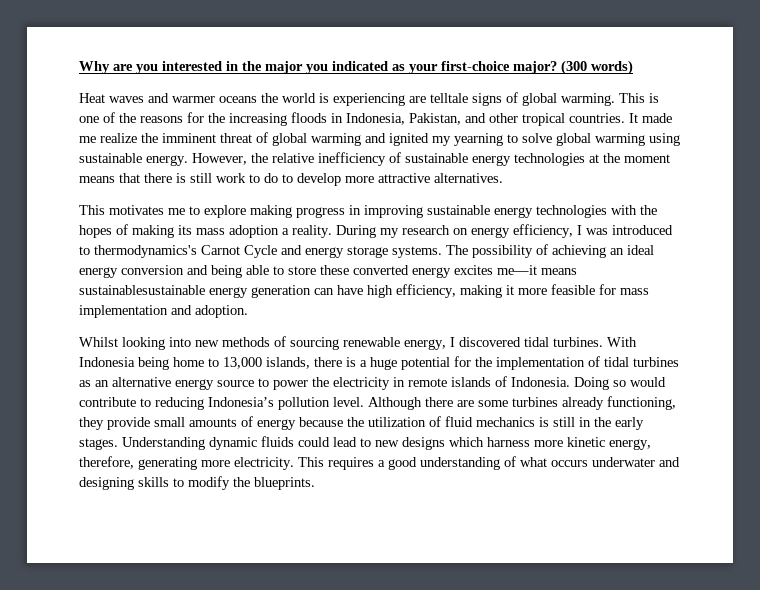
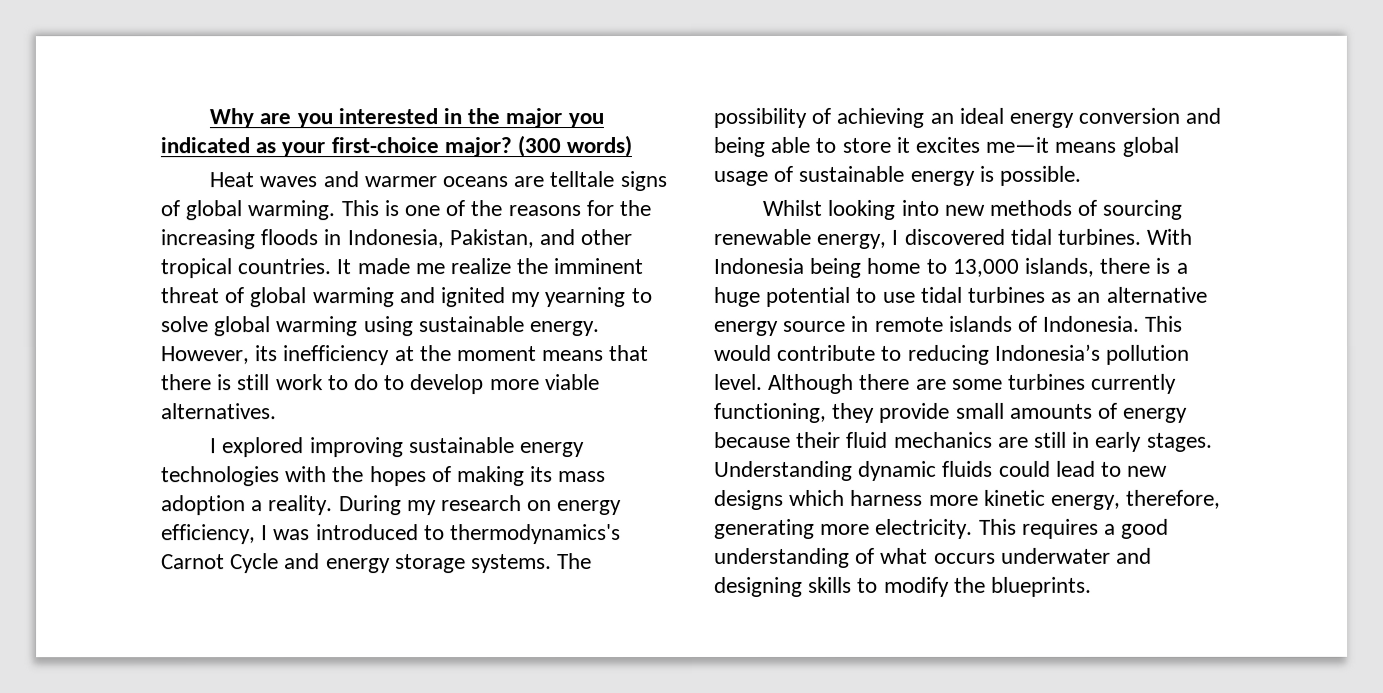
[261,93,405,106] the world is experiencing -> (509, 182) none
[251,152,585,166] the relative inefficiency of sustainable energy technologies -> [254,345,391,366] its inefficiency
[378,173,430,183] attractive -> [544,374,600,391] viable
[79,205,361,218] This motivates me to explore making progress in -> [210,437,305,458] I explored
[320,265,577,278] [79,284,649,298] [79,305,248,318] these converted energy excites me—it means sustainablesustainable energy generation can have high efficiency, making it more feasible for mass implementation and adoption. -> [895,136,1179,157] [713,165,1082,186] it excites me—it means global usage of sustainable energy is possible.
[454,356,600,370] for the implementation of -> [855,287,915,303] to use
[258,377,390,390] to power the electricity -> (846, 326) none
[574,377,626,390] Doing so -> [1144,315,1183,332] This
[562,397,604,410] already -> [1091,373,1178,394] currently
[347,416,441,427] the utilization of -> [796,431,842,448] their
[539,417,549,427] is -> [997,436,1029,448] are
[594,417,611,427] the -> (1091, 439) none

